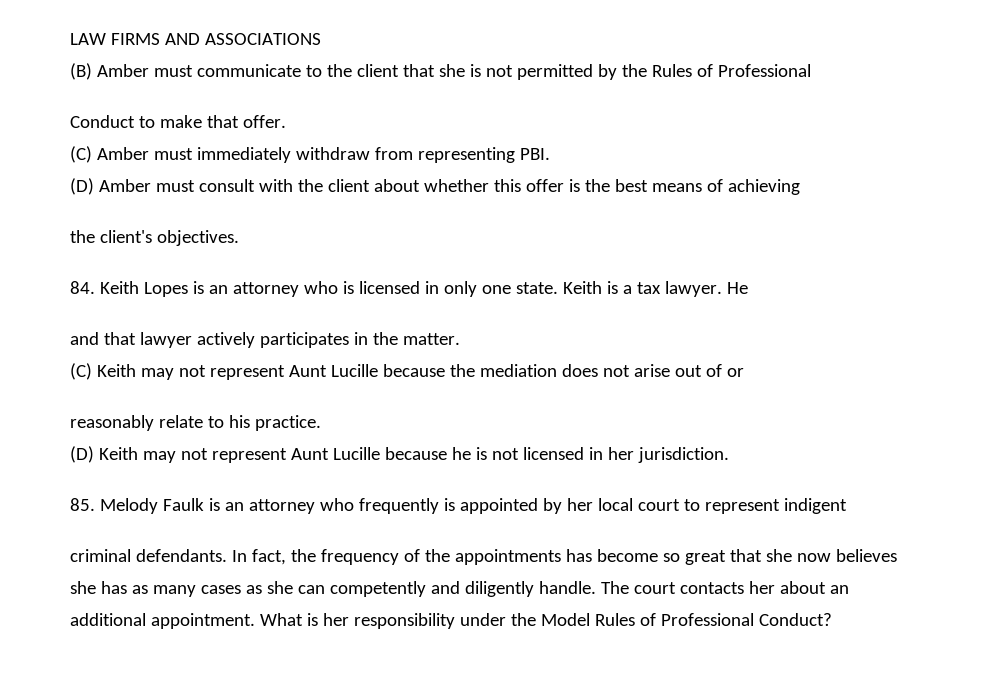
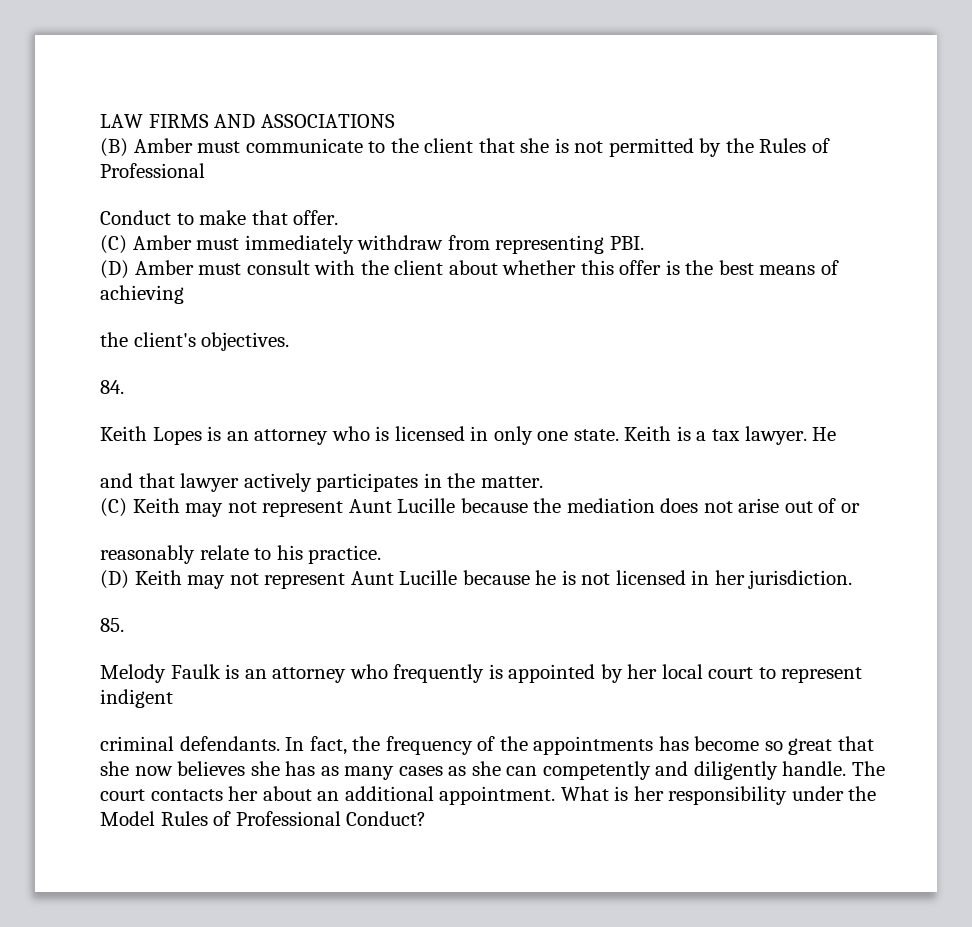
(95, 287) none -> (124, 387) //
(95, 504) none -> (124, 625) //

